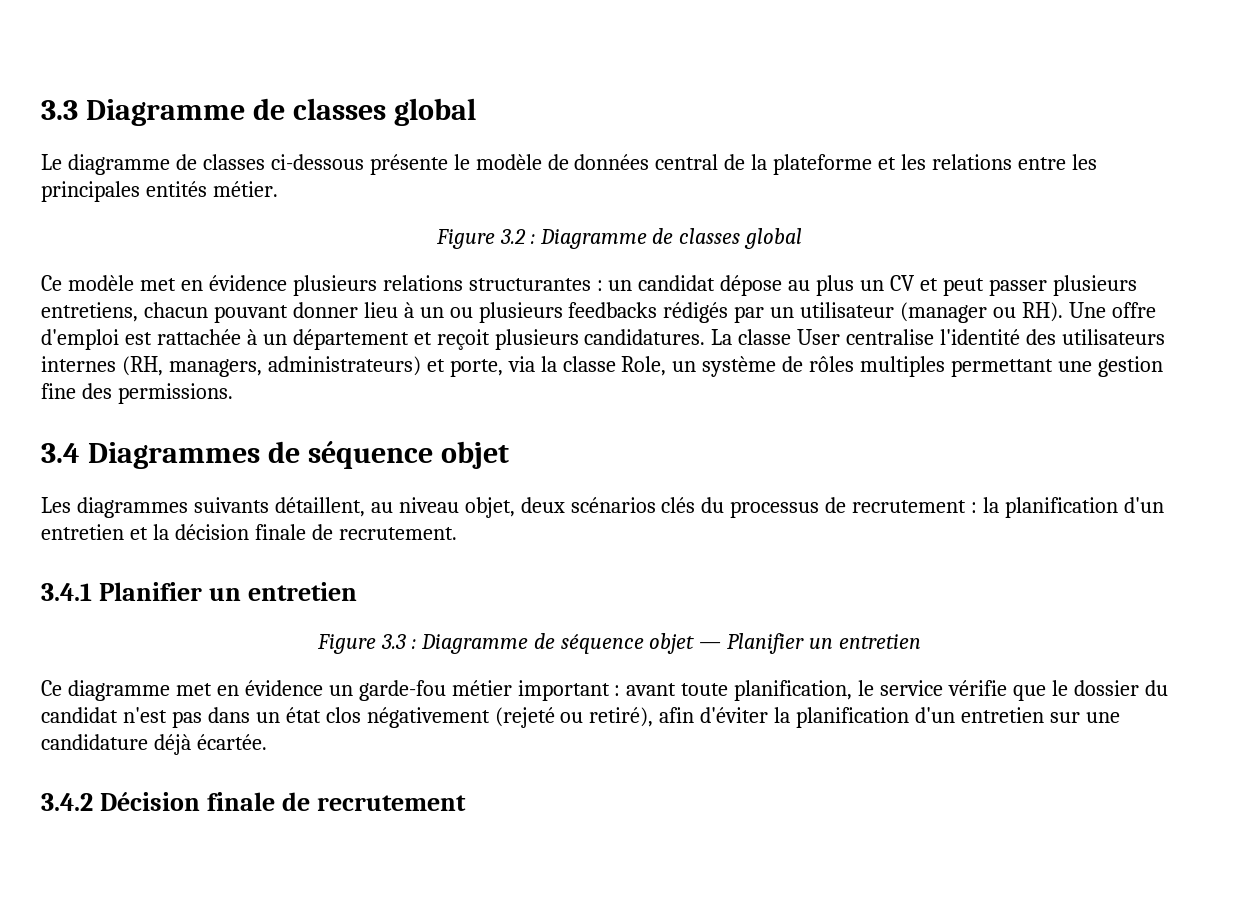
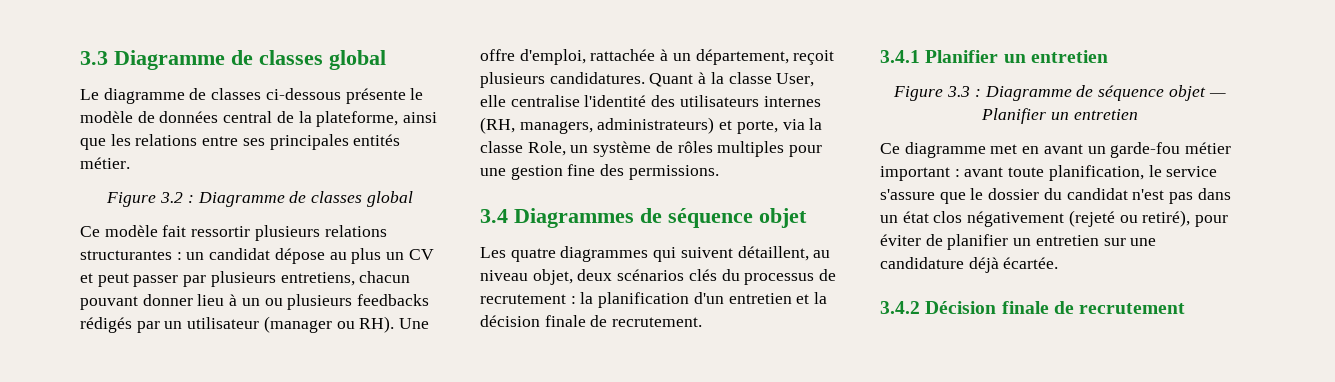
[773,154,897,175] plateforme et -> [316,111,438,127] [80,138,106,150] plateforme, ainsi que
[1071,154,1097,170] les -> [242,138,265,146] ses
[139,275,287,291] met en évidence -> [162,225,251,237] fait ressortir
(1047, 287) none -> [183,275,207,287] par
[41,329,152,350] d'emploi est -> [519,49,586,65] d'emploi,
[292,329,432,350] département et -> [695,49,789,65] département,
[711,329,841,345] La classe User -> [649,72,815,87] [480,95,506,107] Quant à la classe User, elle
[951,359,1054,377] permettant -> [789,145,823,157] pour
[76,497,269,518] diagrammes suivants -> [510,246,733,262] quatre diagrammes qui suivent
[244,680,323,696] évidence -> [1043,144,1083,154] avant
[948,680,1008,696] vérifie -> [880,189,935,200] s'assure
[659,707,956,728] afin d'éviter la planification d'un -> [1195,215,1229,227] [880,234,1032,250] pour éviter de planifier un

